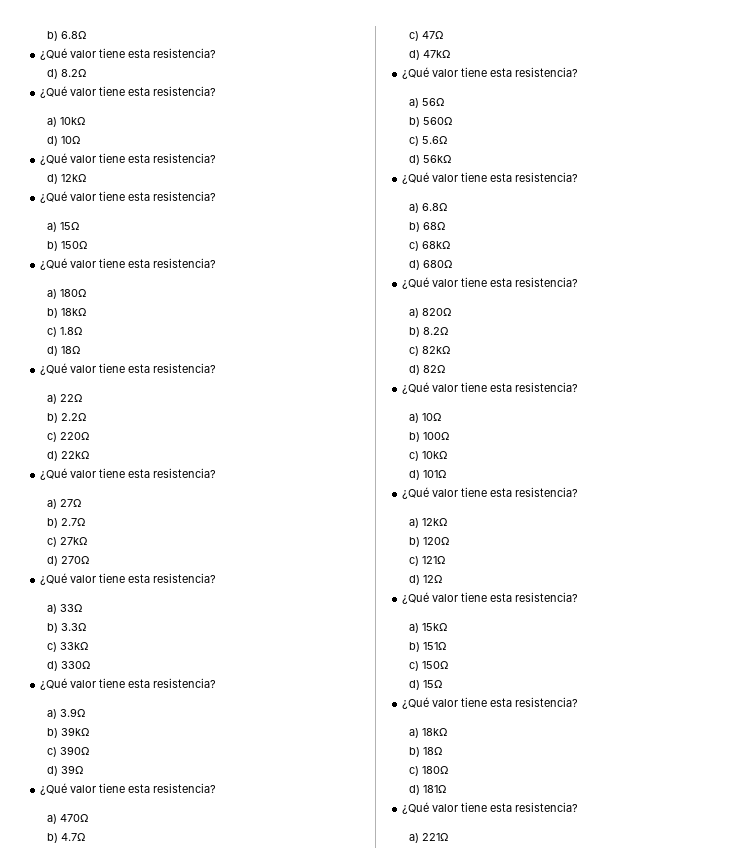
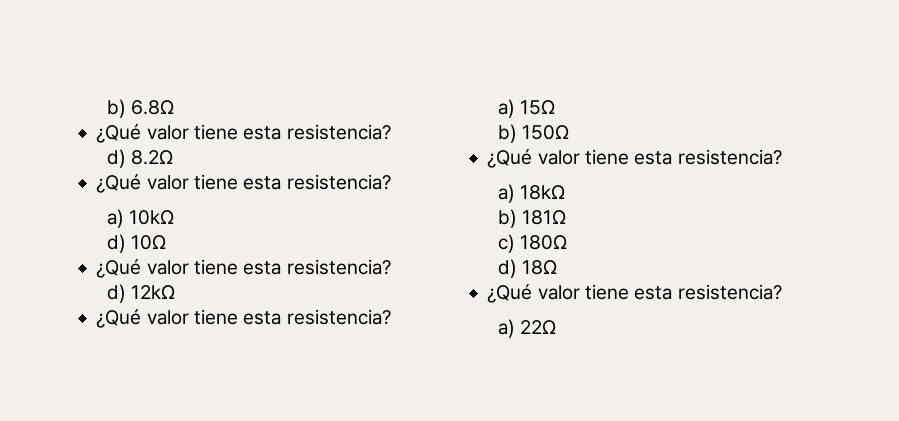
[59,289,86,297] [46,308,86,318] [46,327,82,337] 180Ω // b) 18kΩ // c) 1.8Ω -> [520,185,566,200] [497,209,567,228] [497,234,568,253] 18kΩ // b) 181Ω // c) 180Ω
[46,413,86,423] [46,432,89,442] [46,451,89,461] [40,468,217,480] [46,499,81,509] [46,518,85,528] [46,537,87,547] [46,556,89,566] [40,573,217,585] [46,604,82,614] [46,623,86,633] [46,642,88,652] [46,661,90,671] [40,678,217,690] [46,708,85,719] [46,727,89,738] [46,746,89,757] [46,765,83,776] [40,783,217,795] [46,814,88,824] [46,833,85,843] [408,31,443,41] [408,50,450,60] [402,67,579,79] [408,98,444,108] [408,117,452,127] [408,136,447,146] [408,155,451,165] [402,172,579,184] [408,203,447,213] [408,222,445,232] [408,241,450,251] [408,260,452,270] [402,277,579,289] [408,308,451,318] [408,327,448,337] [408,346,450,356] [408,365,445,375] [402,382,579,394] [408,413,441,423] [408,432,449,442] [408,451,447,461] [408,470,446,480] [402,487,579,499] [408,518,447,528] [408,537,449,547] [408,556,445,566] [408,575,442,585] [402,592,579,604] [408,623,447,633] [408,642,446,652] [408,661,448,671] [408,680,442,690] [402,697,579,709] [408,728,447,738] [408,747,442,757] [408,766,448,776] [408,785,446,795] [402,802,579,814] [408,833,448,843] // b) 2.2Ω // c) 220Ω // d) 22kΩ // ¿Qué valor tiene esta resistencia? // a) 27Ω // b) 2.7Ω // c) 27kΩ // d) 270Ω // ¿Qué valor tiene esta resistencia? // a) 33Ω // b) 3.3Ω // c) 33kΩ // d) 330Ω // ¿Qué valor tiene esta resistencia? // a) 3.9Ω // b) 39kΩ // c) 390Ω // d) 39Ω // ¿Qué valor tiene esta resistencia? // a) 470Ω // b) 4.7Ω // c) 47Ω // d) 47kΩ // ¿Qué valor tiene esta resistencia? // a) 56Ω // b) 560Ω // c) 5.6Ω // d) 56kΩ // ¿Qué valor tiene esta resistencia? // a) 6.8Ω // b) 68Ω // c) 68kΩ // d) 680Ω // ¿Qué valor tiene esta resistencia? // a) 820Ω // b) 8.2Ω // c) 82kΩ // d) 82Ω // ¿Qué valor tiene esta resistencia? // a) 10Ω // b) 100Ω // c) 10kΩ // d) 101Ω // ¿Qué valor tiene esta resistencia? // a) 12kΩ // b) 120Ω // c) 121Ω // d) 12Ω // ¿Qué valor tiene esta resistencia? // a) 15kΩ // b) 151Ω // c) 150Ω // d) 15Ω // ¿Qué valor tiene esta resistencia? // a) 18kΩ // b) 18Ω // c) 180Ω // d) 181Ω // ¿Qué valor tiene esta resistencia? // a) 221Ω -> (557, 327) none

